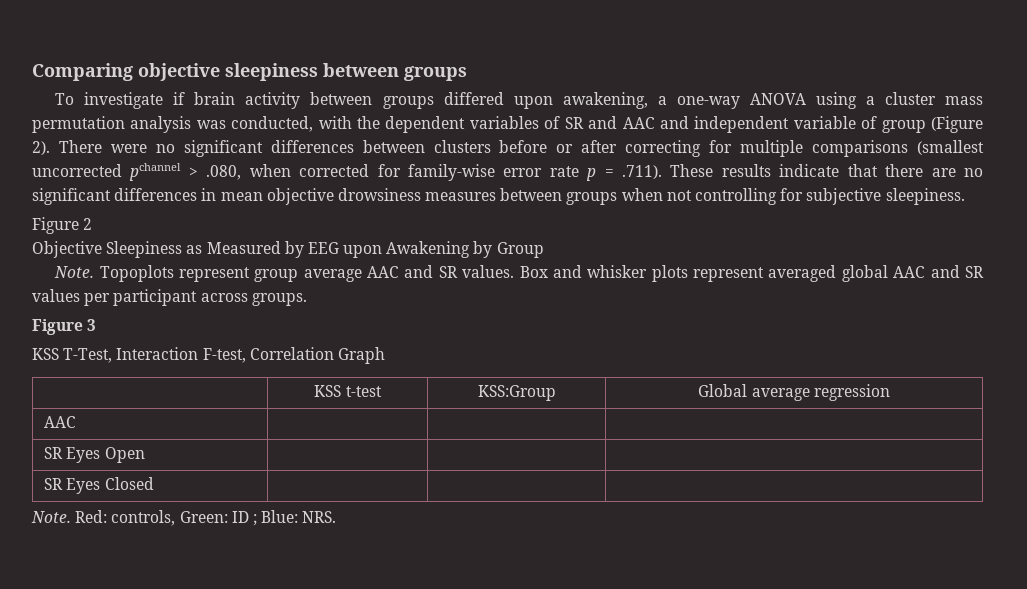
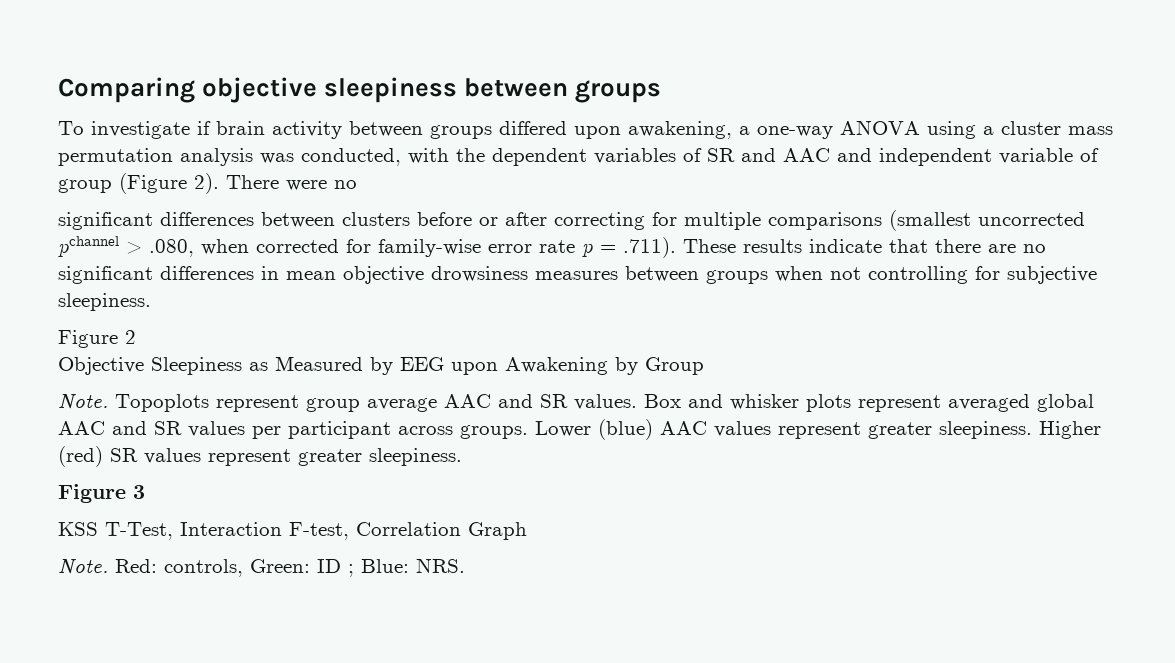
(175, 148) none -> (357, 184) //
(307, 299) none -> [535,419,1101,440] [58,446,462,467] Lower (blue) AAC values represent greater sleepiness. Higher (red) SR values represent greater sleepiness.
[314,385,382,397] [477,385,556,401] [698,384,890,401] [44,416,77,428] [44,447,145,463] [44,477,154,494] // | KSS t-test | KSS:Group | Global average regression // AAC | | | // SR Eyes Open | | | // SR Eyes Closed | | | -> (527, 531) none

